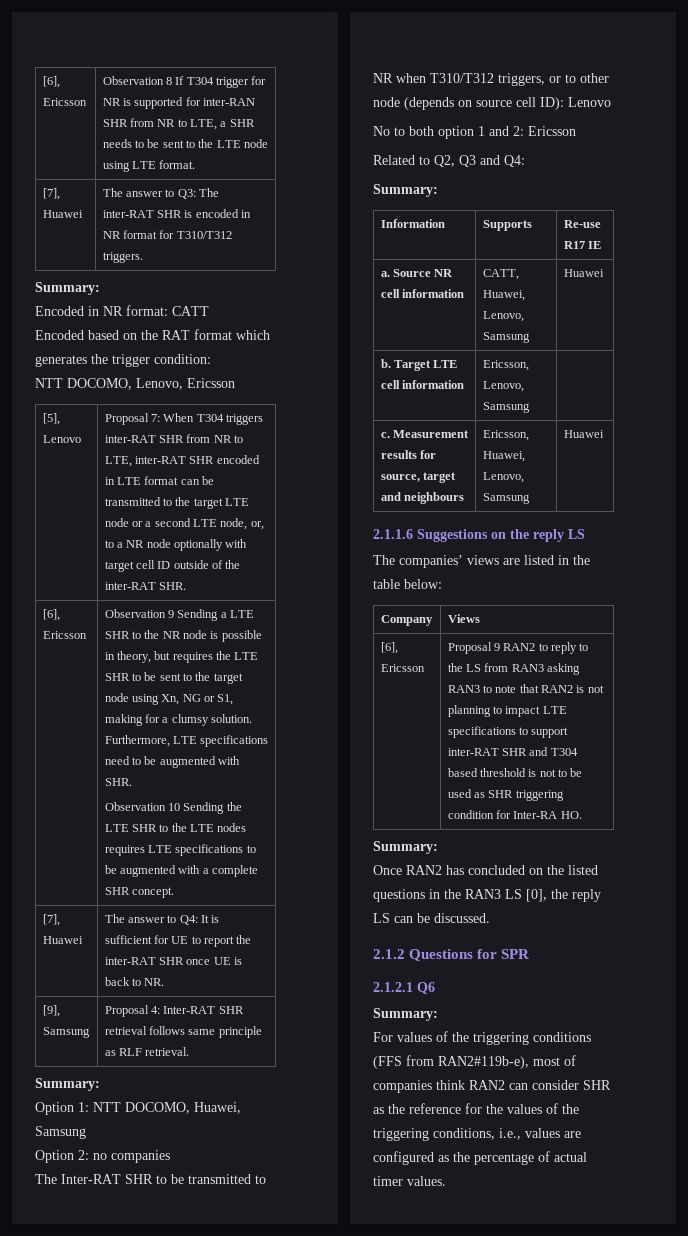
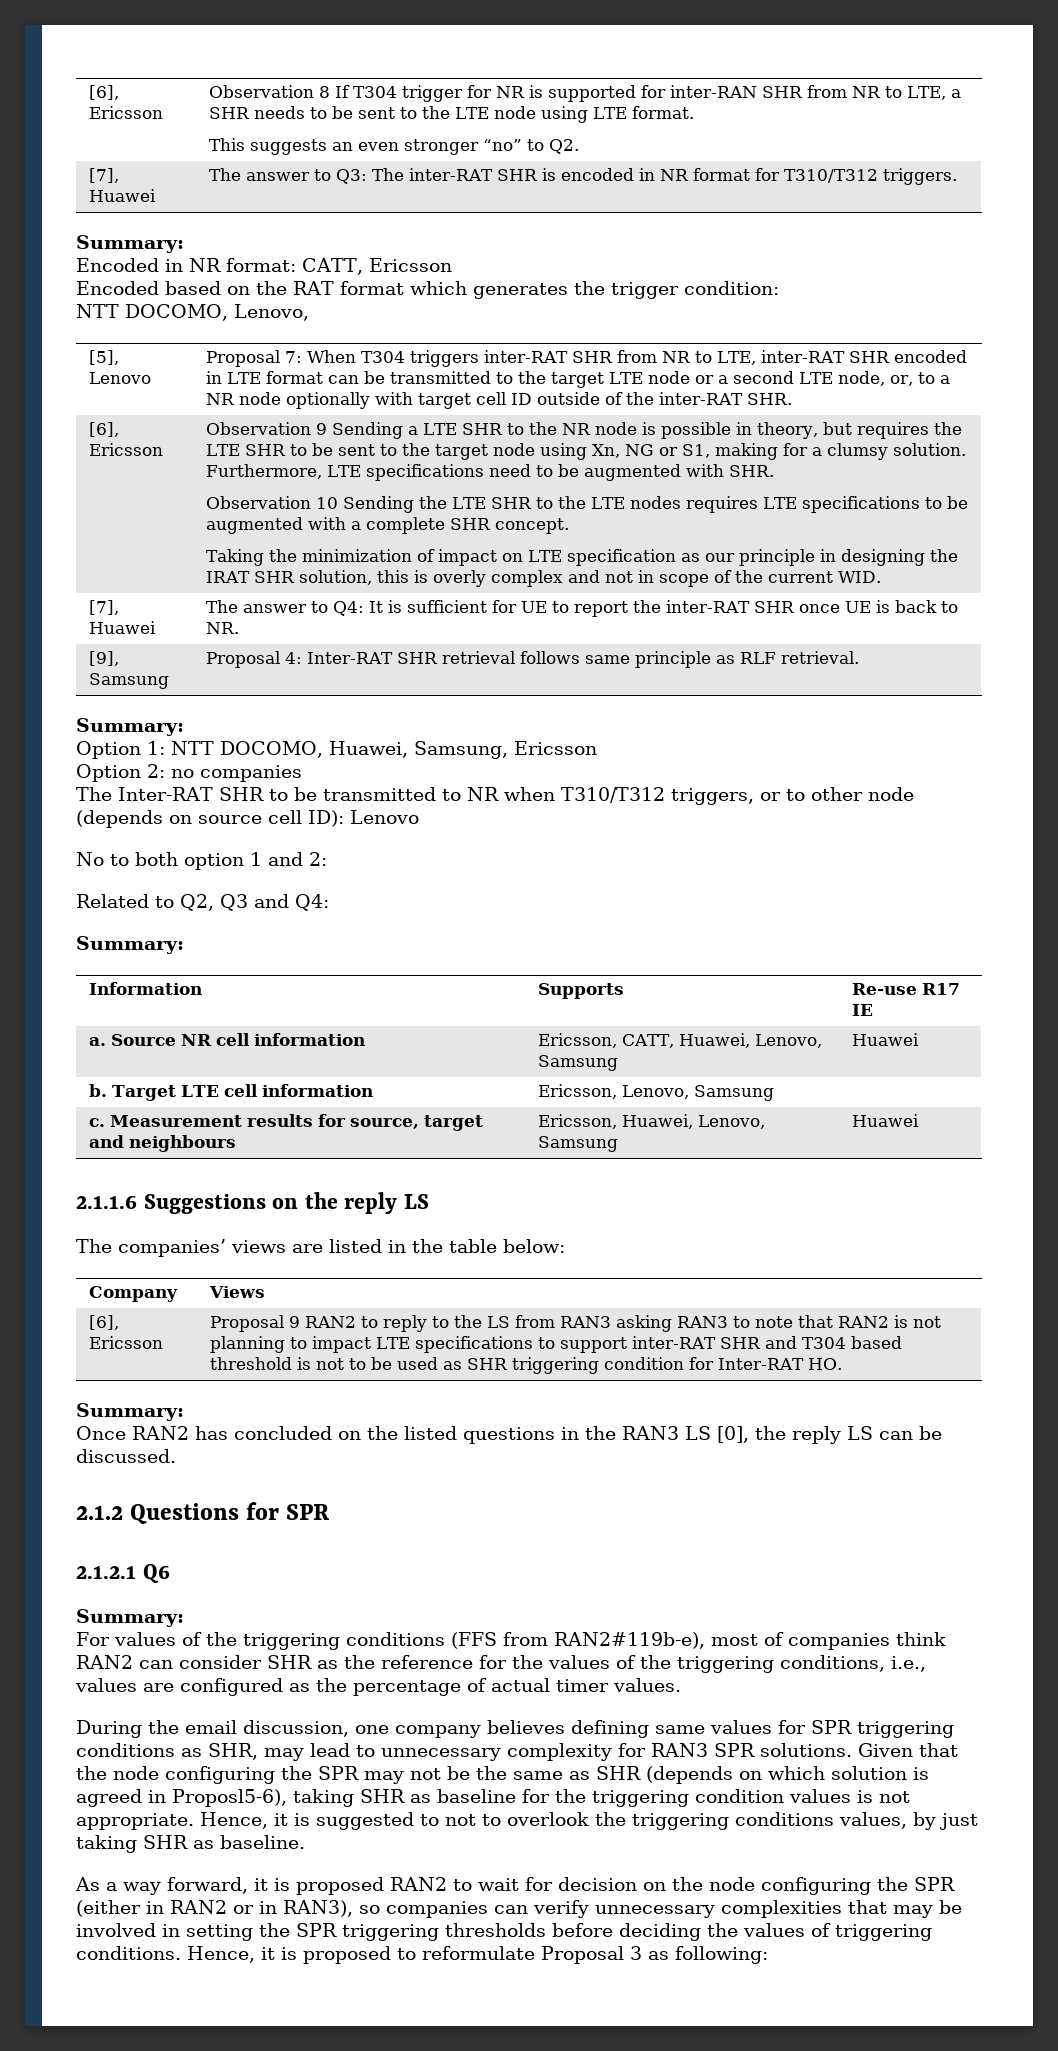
(196, 164) none -> [209,138,580,155] // This suggests an even stronger “no” to Q2.
[172,306,209,316] CATT -> [302,258,452,275] CATT, Ericsson
[187,378,235,388] Ericsson -> (309, 312) none
(174, 892) none -> [206,549,959,566] [206,570,882,587] // Taking the minimization of impact on LTE specification as our principle in designing the IRAT SHR solution, this is overly complex and not in scope of the current WID.
[35,1126,86,1139] Samsung -> [413,741,597,759] Samsung, Ericsson
[528,126,576,136] Ericsson -> (327, 859) none
(464, 293) none -> [538,1033,618,1048] Ericsson,
[513,811,558,819] Inter-RA -> [718,1358,805,1370] Inter-RAT
(446, 1181) none -> [76,1720,954,1738] [76,1743,958,1761] [76,1766,929,1784] [76,1789,910,1807] [76,1812,978,1830] [76,1835,305,1853] [75,1877,955,1895] [76,1900,962,1918] [76,1923,932,1941] [76,1946,768,1964] // During the email discussion, one company believes defining same values for SPR triggering conditions as SHR, may lead to unnecessary complexity for RAN3 SPR solutions. Given that the node configuring the SPR may not be the same as SHR (depends on which solution is agreed in Proposl5-6), taking SHR as baseline for the triggering condition values is not appropriate. Hence, it is suggested to not to overlook the triggering conditions values, by just taking SHR as baseline. // As a way forward, it is proposed RAN2 to wait for decision on the node configuring the SPR (either in RAN2 or in RAN3), so companies can verify unnecessary complexities that may be involved in setting the SPR triggering thresholds before deciding the values of triggering conditions. Hence, it is proposed to reformulate Proposal 3 as following:

